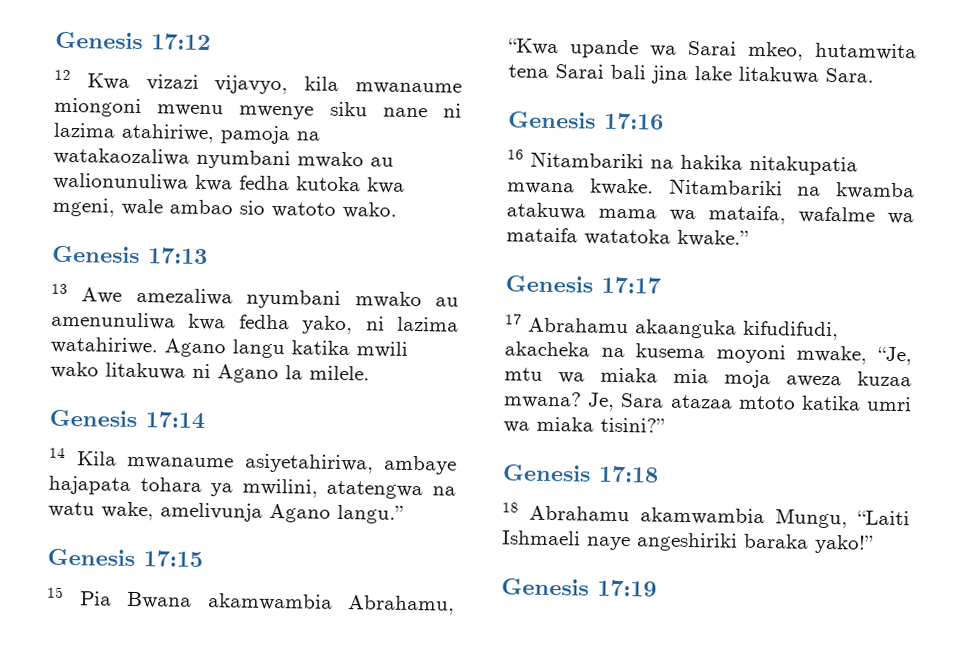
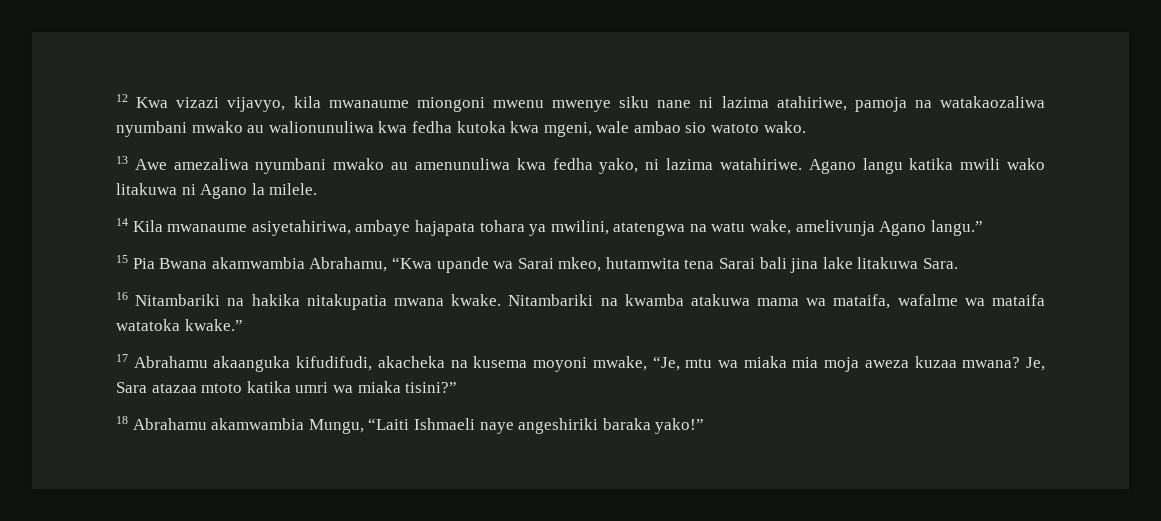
[55,31,211,51] Genesis 17:12 // -> (116, 98) none
[52,245,208,265] // Genesis 17:13 -> (806, 127) none
[49,409,205,429] // Genesis 17:14 -> (318, 189) none
[47,548,203,567] // Genesis 17:15 -> (983, 228) none
[508,111,664,130] // Genesis 17:16 -> (959, 263) none
[505,275,661,294] // Genesis 17:17 -> (243, 325) none
[502,464,659,483] // Genesis 17:18 -> (458, 387) none
[501,578,657,597] // Genesis 17:19 -> (705, 426) none

